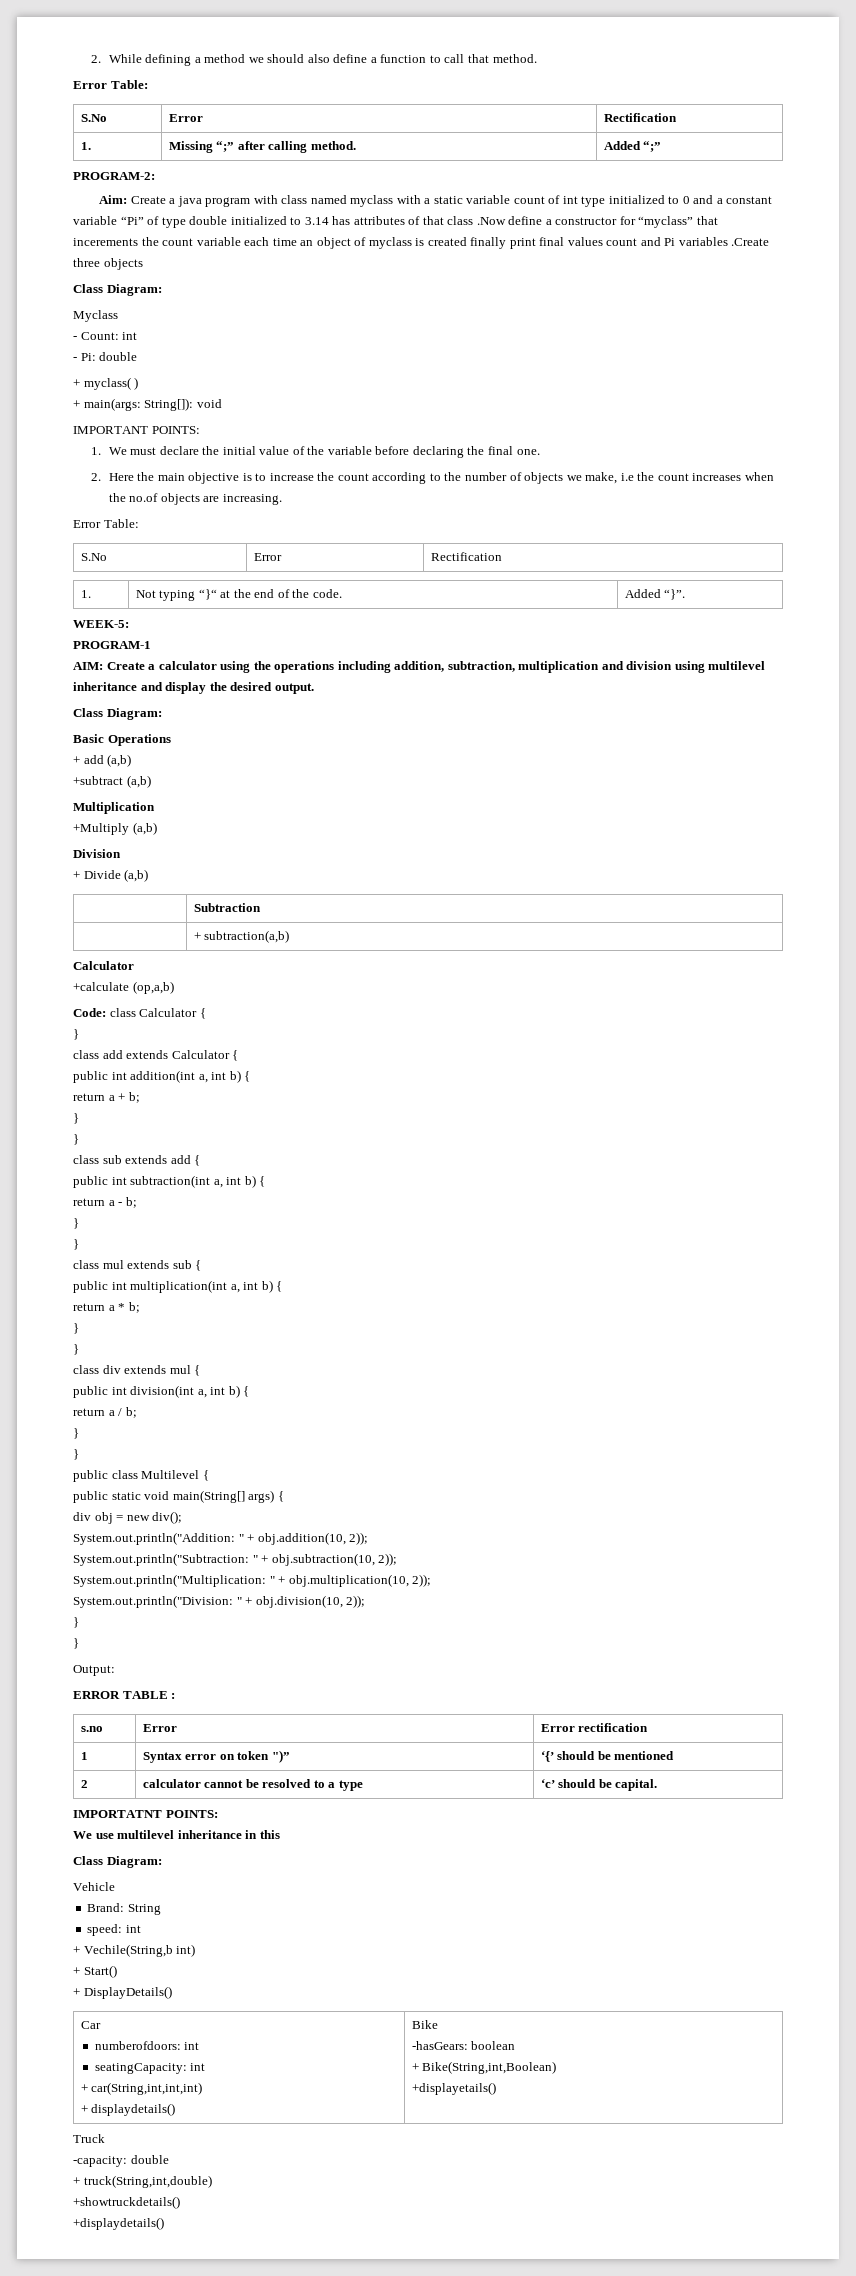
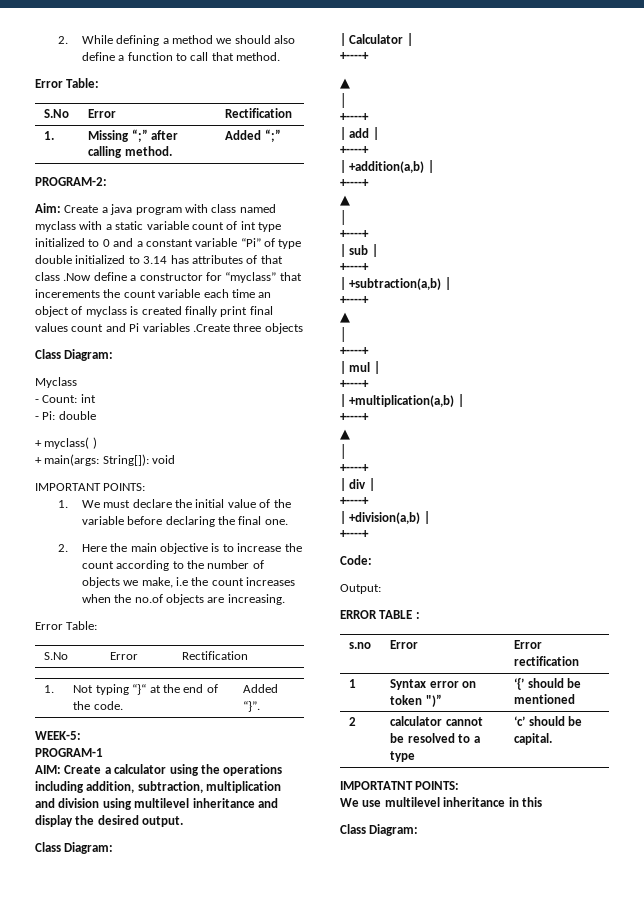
[73,734,171,746] [73,754,132,767] [73,775,151,788] [73,802,155,814] [73,822,157,835] [73,849,121,858] [73,869,149,882] [193,903,261,912] [193,930,290,943] [73,961,134,970] [73,981,174,994] [73,1008,206,1019] [73,1029,79,1040] [73,1050,239,1061] [73,1070,251,1083] [73,1092,140,1103] [73,1113,79,1124] [73,1134,79,1145] [73,1155,201,1166] [73,1175,266,1188] [73,1197,137,1208] [73,1218,79,1229] [73,1239,79,1250] [73,1260,202,1271] [73,1280,283,1293] [73,1302,140,1313] [73,1323,79,1334] [73,1344,79,1355] [73,1365,201,1376] [73,1385,250,1398] [73,1407,137,1418] [73,1428,79,1439] [73,1449,79,1460] [73,1470,209,1482] [73,1490,284,1503] [73,1511,183,1524] [73,1532,369,1545] [73,1553,398,1566] [73,1574,432,1587] [73,1595,366,1608] [73,1617,79,1628] [73,1638,79,1649] Basic Operations // + add (a,b) // +subtract (a,b) // Multiplication // +Multiply (a,b) // Division // + Divide (a,b) // | Subtraction // | + subtraction(a,b) // Calculator // +calculate (op,a,b) // Code: class Calculator { // } // class add extends Calculator { // public int addition(int a, int b) { // return a + b; // } // } // class sub extends add { // public int subtraction(int a, int b) { // return a - b; // } // } // class mul extends sub { // public int multiplication(int a, int b) { // return a * b; // } // } // class div extends mul { // public int division(int a, int b) { // return a / b; // } // } // public class Multilevel { // public static void main(String[] args) { // div obj = new div(); // System.out.println("Addition: " + obj.addition(10, 2)); // System.out.println("Subtraction: " + obj.subtraction(10, 2)); // System.out.println("Multiplication: " + obj.multiplication(10, 2)); // System.out.println("Division: " + obj.division(10, 2)); // } // } -> [340,33,413,46] [340,52,369,60] [340,78,350,89] [340,93,347,108] [340,113,369,121] [340,127,379,140] [340,146,369,154] [340,160,434,173] [340,179,369,187] [340,195,350,206] [340,210,347,225] [340,230,369,238] [340,244,378,257] [340,263,369,271] [340,277,451,290] [340,296,369,304] [340,312,350,323] [340,327,347,342] [340,347,369,355] [340,361,380,374] [340,380,369,388] [340,394,464,407] [340,413,369,421] [340,429,350,440] [340,444,347,459] [340,464,369,472] [340,478,375,491] [340,497,369,505] [340,511,430,524] [340,530,369,538] [340,555,372,565] | Calculator | // +----+ // ▲ // │ // +----+ // | add | // +----+ // | +addition(a,b) | // +----+ // ▲ // │ // +----+ // | sub | // +----+ // | +subtraction(a,b) | // +----+ // ▲ // │ // +----+ // | mul | // +----+ // | +multiplication(a,b) | // +----+ // ▲ // │ // +----+ // | div | // +----+ // | +division(a,b) | // +----+ // Code:
[73,1882,115,1891] [87,1903,161,1915] [87,1924,141,1936] [73,1944,196,1957] [73,1965,117,1978] [73,1986,172,1999] [80,2021,101,2029] [94,2041,200,2050] [94,2063,206,2074] [80,2082,203,2095] [80,2103,176,2116] [411,2020,438,2029] [411,2041,516,2050] [411,2061,557,2074] [411,2082,496,2095] [73,2134,105,2143] [73,2155,169,2167] [73,2175,212,2188] [73,2196,180,2209] [73,2217,164,2230] // Vehicle // Brand: String // speed: int // + Vechile(String,b int) // + Start() // + DisplayDetails() // Car // numberofdoors: int // seatingCapacity: int // + car(String,int,int,int) // + displaydetails() | Bike // -hasGears: boolean // + Bike(String,int,Boolean) // +displayetails() // Truck // -capacity: double // + truck(String,int,double) // +showtruckdetails() // +displaydetails() -> (419, 830) none

